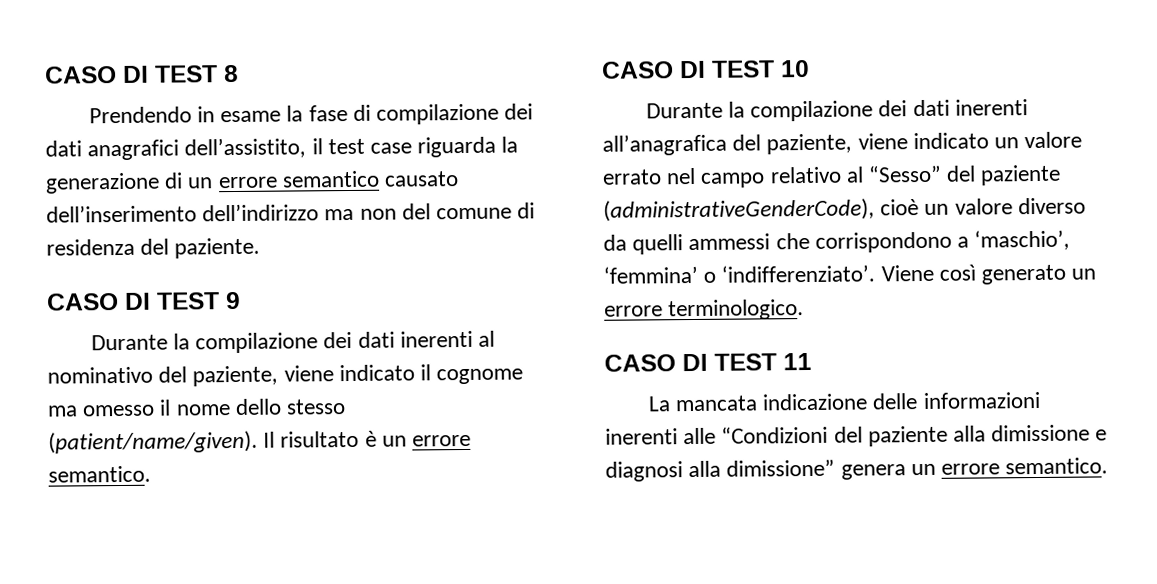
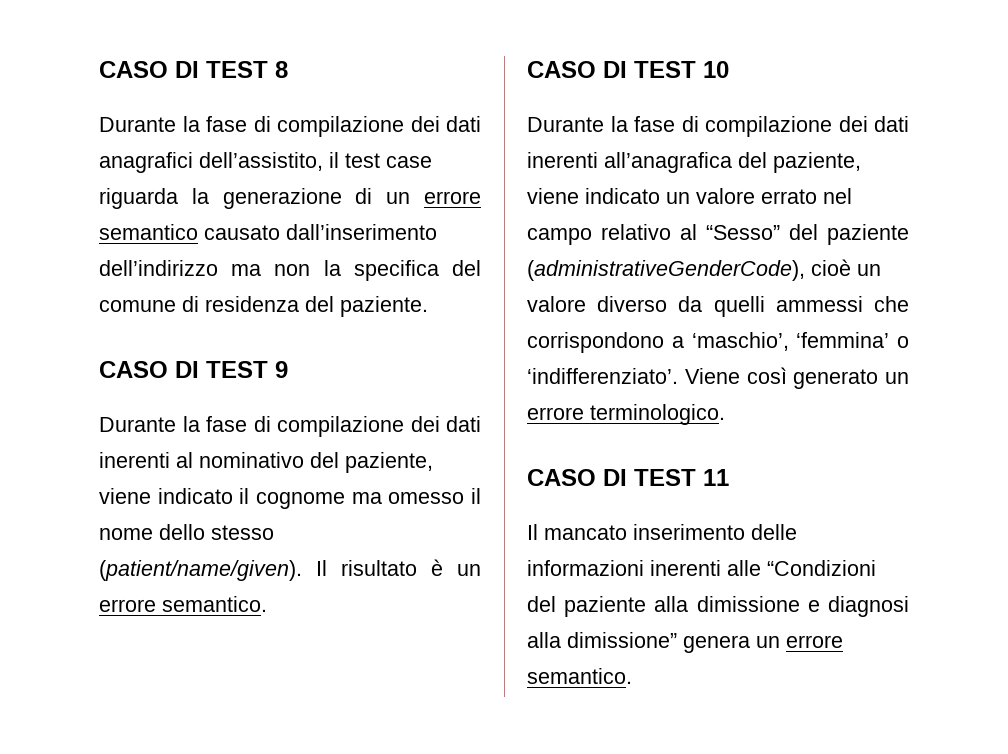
[88,106,282,124] Prendendo in esame -> [99,117,176,132] Durante
[46,204,197,223] dell’inserimento -> [286,224,437,240] dall’inserimento
(397, 214) none -> [323,260,439,281] la specifica
(190, 341) none -> [206,416,271,432] fase di
(745, 109) none -> [634,116,699,132] fase di
[647,393,869,412] La mancata indicazione -> [527,524,745,540] Il mancato inserimento

